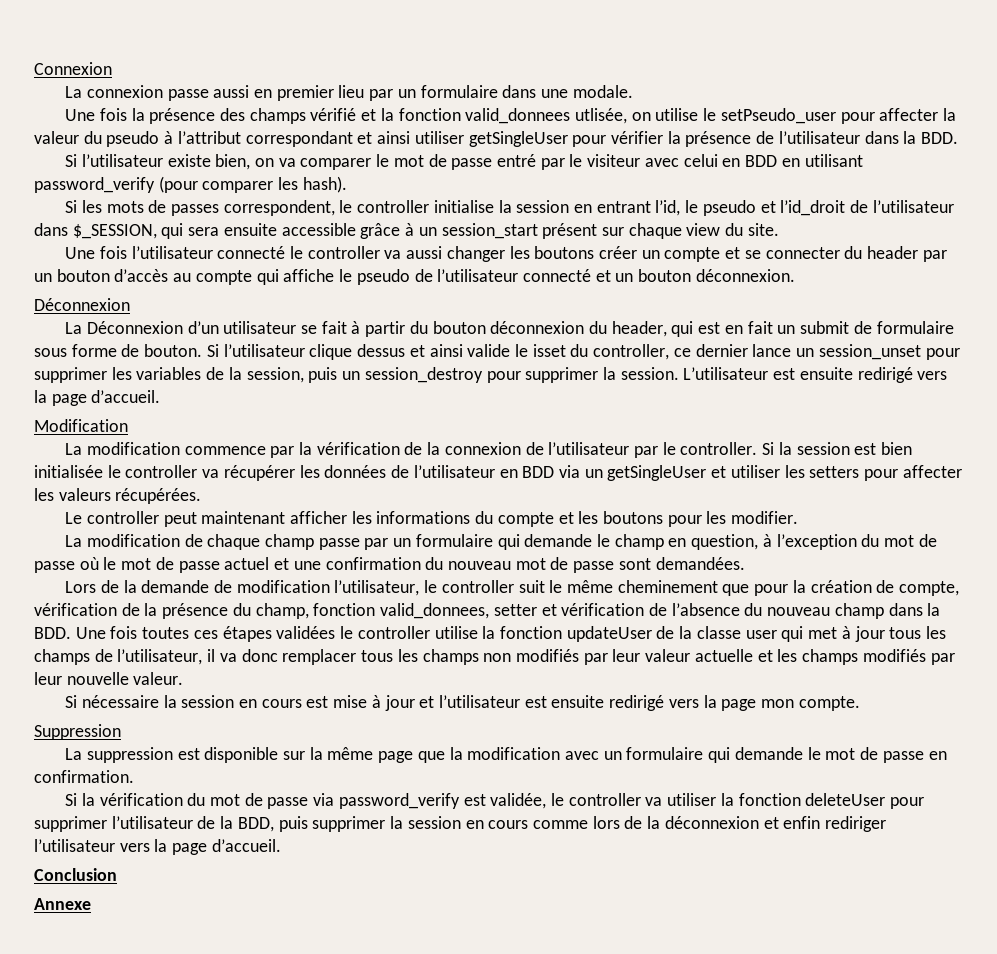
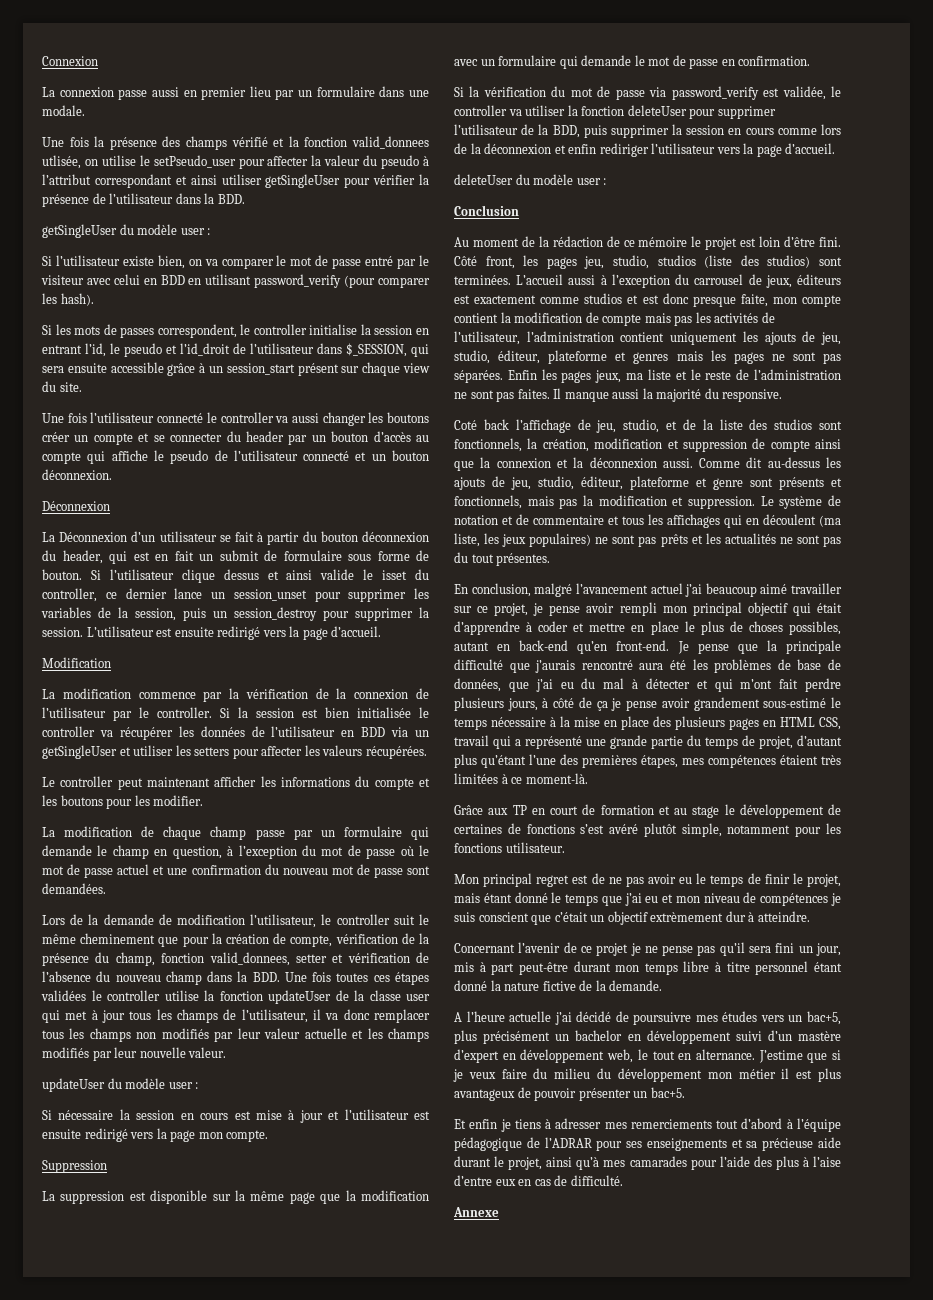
(959, 138) none -> [42,224,211,238] // getSingleUser du modèle user :
(184, 678) none -> [42,1078,199,1092] // updateUser du modèle user :
[34,868,117,881] Conclusion -> [454,174,607,185] [454,205,519,216] [454,236,841,250] [454,255,842,269] [454,274,841,288] [454,293,841,307] [454,312,775,326] [454,331,841,345] [454,350,841,364] [454,369,841,383] [454,388,783,402] [454,419,842,433] [454,438,841,452] [454,457,841,471] [454,476,842,490] [454,495,841,509] [454,514,841,528] [454,533,841,547] [454,552,551,566] [454,583,842,597] [454,602,842,616] [454,621,841,635] [454,640,841,654] [454,659,841,673] [454,678,841,692] [454,697,841,711] [454,716,841,730] [454,735,842,749] [454,754,841,768] [454,773,588,784] [454,804,841,818] [454,823,841,837] [454,842,565,853] [454,873,841,887] [454,892,841,906] [454,911,810,925] [454,942,842,956] [454,961,842,975] [454,980,663,991] [454,1011,841,1025] [454,1030,841,1044] [454,1049,841,1063] [453,1068,841,1082] [454,1087,685,1101] [454,1118,841,1132] [454,1137,841,1151] [454,1156,841,1170] [454,1175,623,1186] deleteUser du modèle user : // Conclusion // Au moment de la rédaction de ce mémoire le projet est loin d’être fini. Côté front, les pages jeu, studio, studios (liste des studios) sont terminées. L’accueil aussi à l’exception du carrousel de jeux, éditeurs est exactement comme studios et est donc presque faite, mon compte contient la modification de compte mais pas les activités de l’utilisateur, l’administration contient uniquement les ajouts de jeu, studio, éditeur, plateforme et genres mais les pages ne sont pas séparées. Enfin les pages jeux, ma liste et le reste de l’administration ne sont pas faites. Il manque aussi la majorité du responsive. // Coté back l’affichage de jeu, studio, et de la liste des studios sont fonctionnels, la création, modification et suppression de compte ainsi que la connexion et la déconnexion aussi. Comme dit au-dessus les ajouts de jeu, studio, éditeur, plateforme et genre sont présents et fonctionnels, mais pas la modification et suppression. Le système de notation et de commentaire et tous les affichages qui en découlent (ma liste, les jeux populaires) ne sont pas prêts et les actualités ne sont pas du tout présentes. // En conclusion, malgré l’avancement actuel j’ai beaucoup aimé travailler sur ce projet, je pense avoir rempli mon principal objectif qui était d’apprendre à coder et mettre en place le plus de choses possibles, autant en back-end qu’en front-end. Je pense que la principale difficulté que j’aurais rencontré aura été les problèmes de base de données, que j’ai eu du mal à détecter et qui m’ont fait perdre plusieurs jours, à côté de ça je pense avoir grandement sous-estimé le temps nécessaire à la mise en place des plusieurs pages en HTML CSS, travail qui a représenté une grande partie du temps de projet, d’autant plus qu’étant l’une des premières étapes, mes compétences étaient très limitées à ce moment-là. // Grâce aux TP en court de formation et au stage le développement de certaines de fonctions s’est avéré plutôt simple, notamment pour les fonctions utilisateur. // Mon principal regret est de ne pas avoir eu le temps de finir le projet, mais étant donné le temps que j’ai eu et mon niveau de compétences je suis conscient que c’était un objectif extrèmement dur à atteindre. // Concernant l’avenir de ce projet je ne pense pas qu’il sera fini un jour, mis à part peut-être durant mon temps libre à titre personnel étant donné la nature fictive de la demande. // A l’heure actuelle j’ai décidé de poursuivre mes études vers un bac+5, plus précisément un bachelor en développement suivi d’un mastère d’expert en développement web, le tout en alternance. J’estime que si je veux faire du milieu du développement mon métier il est plus avantageux de pouvoir présenter un bac+5. // Et enfin je tiens à adresser mes remerciements tout d’abord à l’équipe pédagogique de l’ADRAR pour ses enseignements et sa précieuse aide durant le projet, ainsi qu’à mes camarades pour l’aide des plus à l’aise d’entre eux en cas de difficulté.

